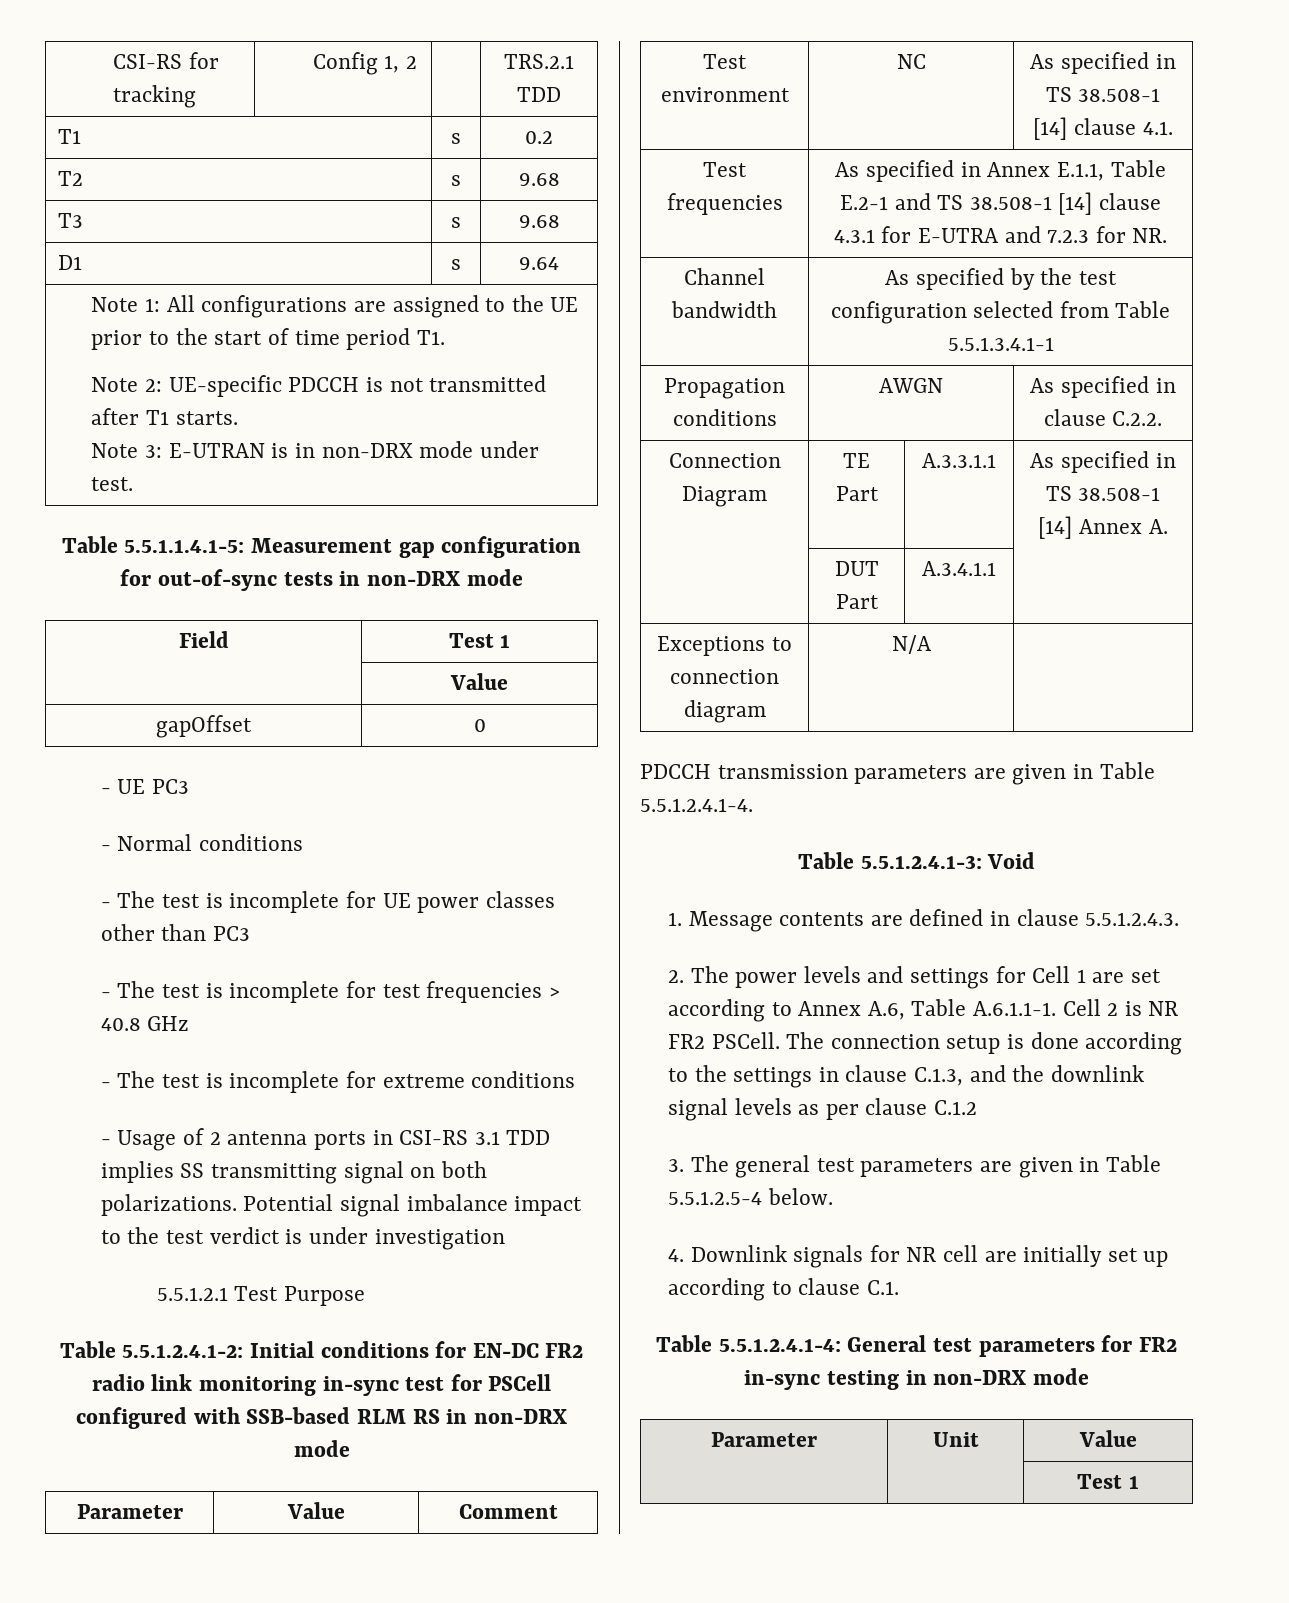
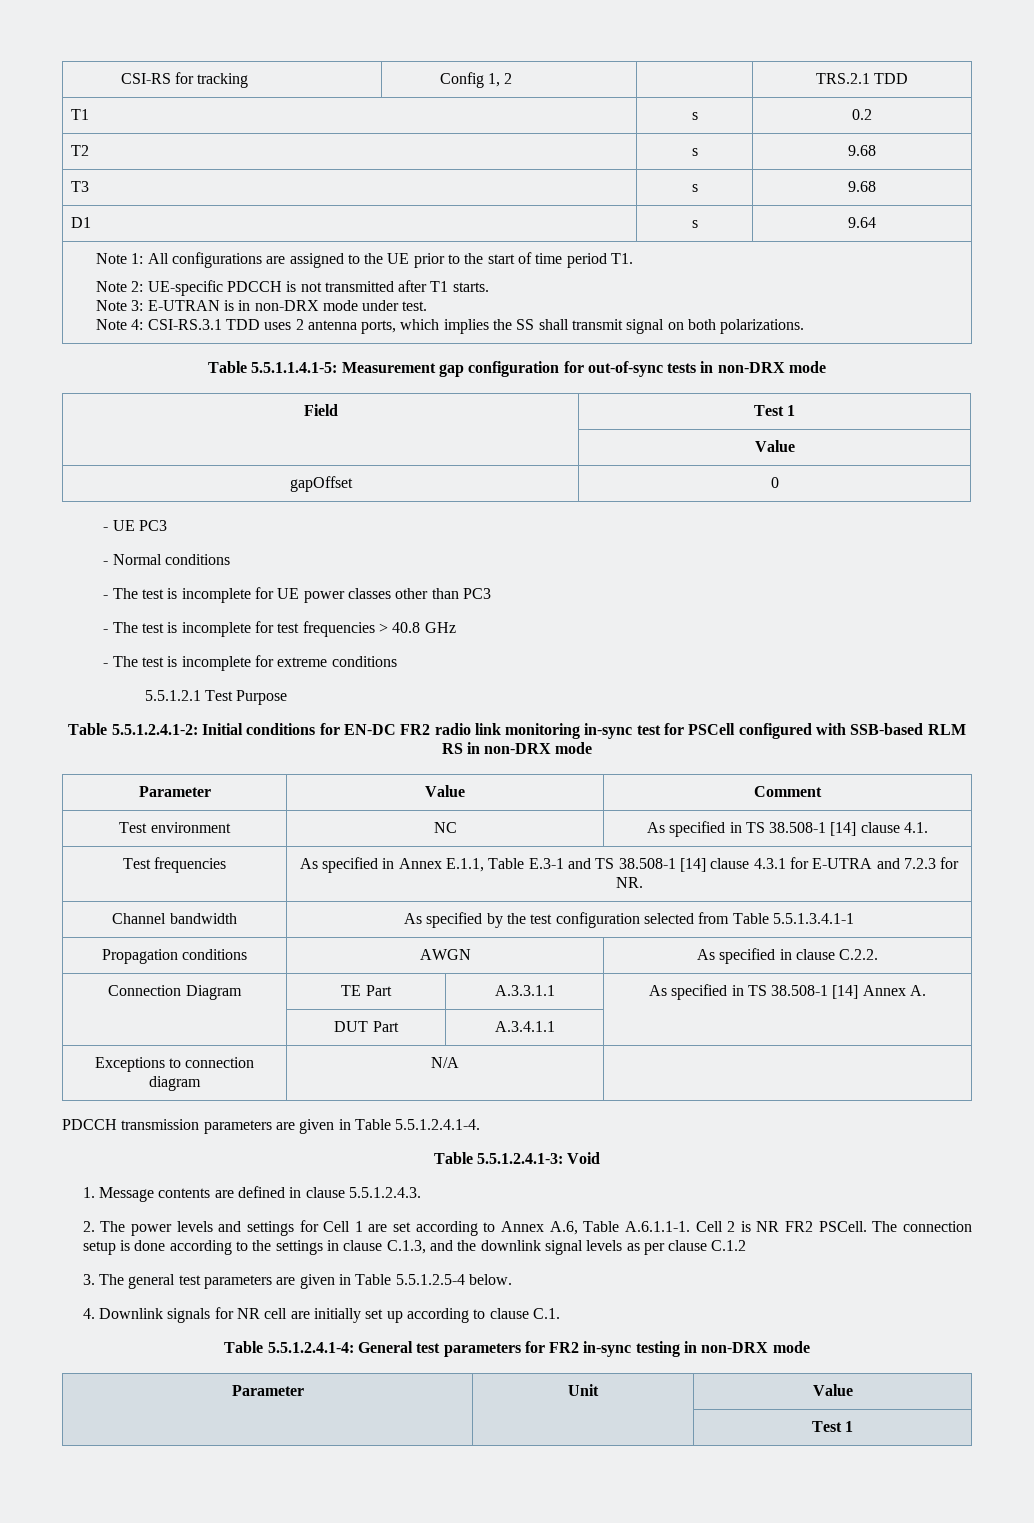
(134, 484) none -> [95,319,805,334] // Note 4: CSI-RS.3.1 TDD uses 2 antenna ports, which implies the SS shall transmit signal on both polarizations.
[100,1128,551,1151] [100,1161,487,1184] [100,1194,583,1217] [100,1227,505,1250] // - Usage of 2 antenna ports in CSI-RS 3.1 TDD implies SS transmitting signal on both polarizations. Potential signal imbalance impact to the test verdict is under investigation -> (397, 661) none
[839,195,888,210] E.2-1 -> [528,858,564,869] E.3-1

